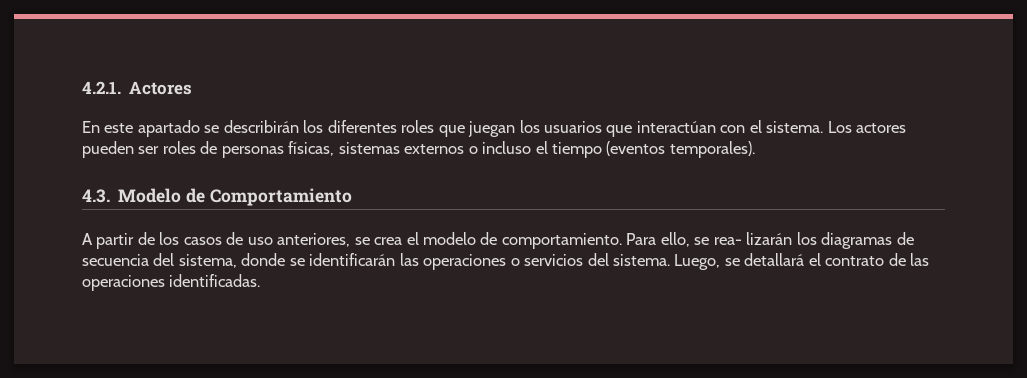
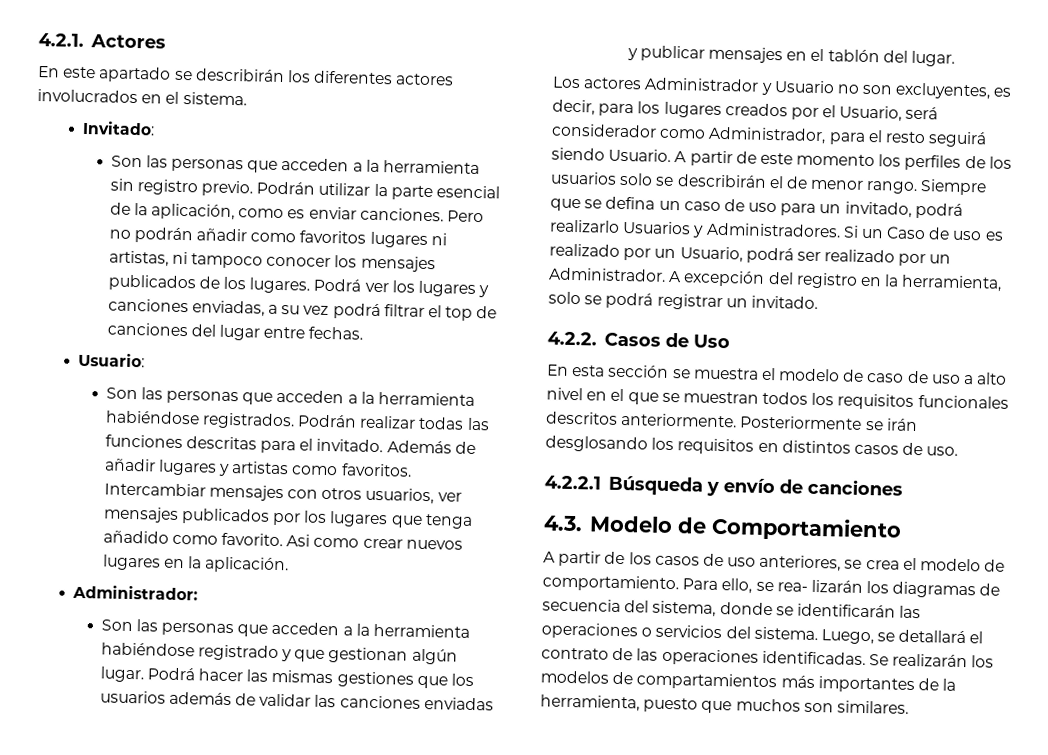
[401,120,907,137] [82,141,755,158] roles que juegan los usuarios que interactúan con el sistema. Los actores pueden ser roles de personas físicas, sistemas externos o incluso el tiempo (eventos temporales). -> [395,73,455,86] [37,89,247,106] [81,120,155,136] [110,155,480,175] [109,178,500,201] [109,202,484,223] [108,227,447,249] [108,250,436,273] [107,274,490,298] [107,298,498,321] [106,322,364,341] [77,352,145,368] [105,387,475,406] [104,410,490,431] [104,434,476,455] [104,458,412,477] [103,482,462,505] [102,506,473,529] [102,530,463,550] [101,554,290,574] [71,584,198,601] [100,619,470,638] [100,642,458,665] [99,666,474,689] [99,690,494,711] [626,45,955,67] [552,76,1013,100] [552,99,939,122] [551,123,988,148] [551,147,1012,171] [550,171,988,196] [550,196,963,219] [549,219,1004,241] [549,243,952,267] [549,267,1003,292] [548,291,818,311] [547,331,730,349] [547,364,1008,385] [546,387,1009,410] [546,411,918,432] [545,435,959,456] [544,475,903,496] actores involucrados en el sistema. // Invitado: // Son las personas que acceden a la herramienta sin registro previo. Podrán utilizar la parte esencial de la aplicación, como es enviar canciones. Pero no podrán añadir como favoritos lugares ni artistas, ni tampoco conocer los mensajes publicados de los lugares. Podrá ver los lugares y canciones enviadas, a su vez podrá filtrar el top de canciones del lugar entre fechas. // Usuario: // Son las personas que acceden a la herramienta habiéndose registrados. Podrán realizar todas las funciones descritas para el invitado. Además de añadir lugares y artistas como favoritos. Intercambiar mensajes con otros usuarios, ver mensajes publicados por los lugares que tenga añadido como favorito. Asi como crear nuevos lugares en la aplicación. // Administrador: // Son las personas que acceden a la herramienta habiéndose registrado y que gestionan algún lugar. Podrá hacer las mismas gestiones que los usuarios además de validar las canciones enviadas y publicar mensajes en el tablón del lugar. // Los actores Administrador y Usuario no son excluyentes, es decir, para los lugares creados por el Usuario, será considerador como Administrador, para el resto seguirá siendo Usuario. A partir de este momento los perfiles de los usuarios solo se describirán el de menor rango. Siempre que se defina un caso de uso para un invitado, podrá realizarlo Usuarios y Administradores. Si un Caso de uso es realizado por un Usuario, podrá ser realizado por un Administrador. A excepción del registro en la herramienta, solo se podrá registrar un invitado. // 4.2.2. Casos de Uso // En esta sección se muestra el modelo de caso de uso a alto nivel en el que se muestran todos los requisitos funcionales descritos anteriormente. Posteriormente se irán desglosando los requisitos en distintos casos de uso. // 4.2.2.1 Búsqueda y envío de canciones
(261, 280) none -> [868,653,995,668] [540,670,957,694] [540,694,909,714] Se realizarán los modelos de compartamientos más importantes de la herramienta, puesto que muchos son similares.

